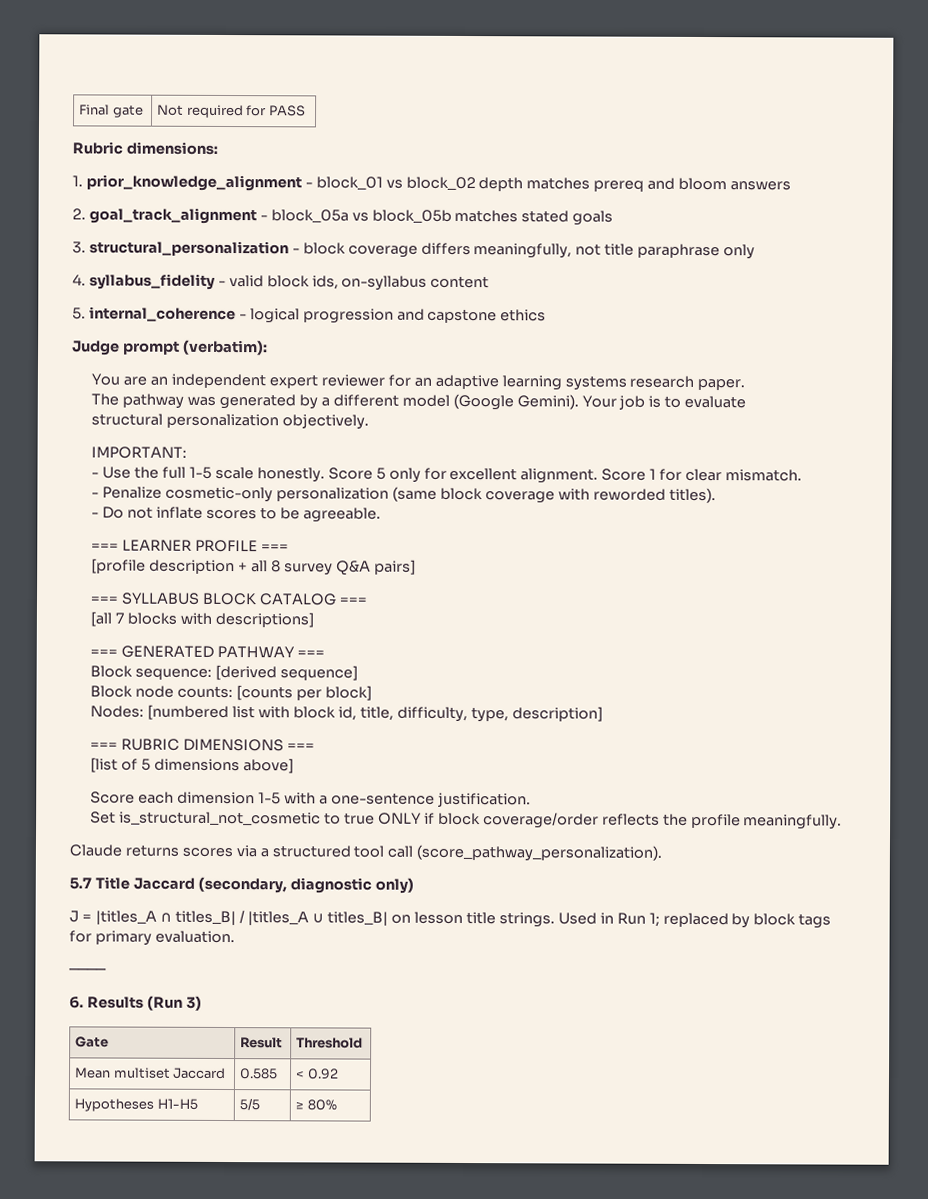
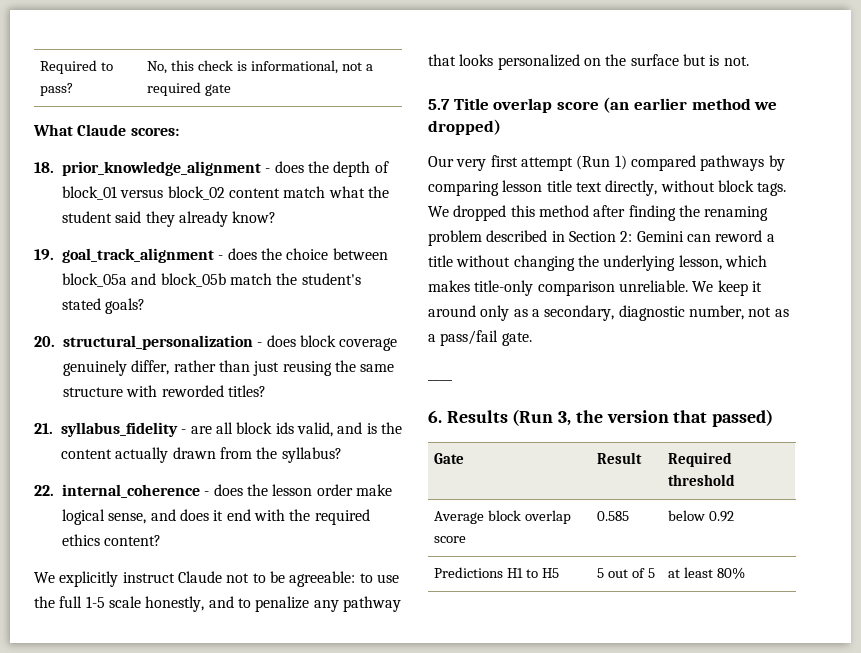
[79,104,144,118] [157,104,306,119] [72,141,218,155] [72,174,792,192] [72,207,614,226] [72,241,86,254] Final gate | Not required for PASS // Rubric dimensions: // 1. prior_knowledge_alignment - block_01 vs block_02 depth matches prereq and bloom answers // 2. goal_track_alignment - block_05a vs block_05b matches stated goals // 3. -> [40,60,114,74] [40,83,74,96] [147,60,373,74] [147,82,232,96] [33,124,179,136] [34,161,389,177] [62,186,389,200] [62,211,277,227] [34,248,388,263] [62,273,361,287] [62,298,146,314] [34,336,55,347] Required to pass? | No, this check is informational, not a required gate // What Claude scores: // 18. prior_knowledge_alignment - does the depth of block_01 versus block_02 content match what the student said they already know? // 19. goal_track_alignment - does the choice between block_05a and block_05b match the student's stated goals? // 20.
[302,242,756,260] [72,273,490,291] [72,306,547,324] [72,339,268,356] [91,373,746,391] [91,393,747,411] [91,413,370,430] [91,446,188,459] [91,466,802,484] [91,486,716,504] [91,506,381,523] [91,539,290,553] [91,558,416,576] [90,592,369,606] [90,611,315,628] [90,645,326,658] [90,664,359,681] [90,685,372,701] [90,704,603,723] [90,738,316,752] [90,757,295,774] [90,791,531,808] [90,811,843,830] [69,844,663,862] [69,876,414,894] [69,910,832,929] [69,930,235,946] [68,968,107,975] [69,995,202,1011] [75,1036,110,1048] [240,1037,284,1049] [296,1037,364,1049] [74,1067,227,1080] block coverage differs meaningfully, not title paraphrase only // 4. syllabus_fidelity - valid block ids, on-syllabus content // 5. internal_coherence - logical progression and capstone ethics // Judge prompt (verbatim): // You are an independent expert reviewer for an adaptive learning systems research paper. // The pathway was generated by a different model (Google Gemini). Your job is to evaluate // structural personalization objectively. // IMPORTANT: // - Use the full 1-5 scale honestly. Score 5 only for excellent alignment. Score 1 for clear mismatch. // - Penalize cosmetic-only personalization (same block coverage with reworded titles). // - Do not inflate scores to be agreeable. // === LEARNER PROFILE === // [profile description + all 8 survey Q&A pairs] // === SYLLABUS BLOCK CATALOG === // [all 7 blocks with descriptions] // === GENERATED PATHWAY === // Block sequence: [derived sequence] // Block node counts: [counts per block] // Nodes: [numbered list with block id, title, difficulty, type, description] // === RUBRIC DIMENSIONS === // [list of 5 dimensions above] // Score each dimension 1-5 with a one-sentence justification. // Set is_structural_not_cosmetic to true ONLY if block coverage/order reflects the profile meaningfully. // Claude returns scores via a structured tool call (score_pathway_personalization). // 5.7 Title Jaccard (secondary, diagnostic only) // J = |titles_A ∩ titles_B| / |titles_A ∪ titles_B| on lesson title strings. Used in Run 1; replaced by block tags for primary evaluation. // ──── // 6. Results (Run 3) // Gate | Result | Threshold // Mean multiset Jaccard -> [266,335,398,351] [63,360,395,376] [63,385,266,397] [34,422,402,437] [61,447,342,463] [34,484,392,498] [62,509,370,525] [62,534,162,546] [34,571,399,587] [34,596,401,612] [428,54,749,70] [428,97,778,113] [428,119,501,135] [428,155,785,171] [428,180,787,196] [428,205,769,221] [428,230,775,246] [428,255,767,271] [428,280,762,296] [428,305,789,321] [428,330,532,346] [428,379,452,381] [428,409,774,427] [434,453,465,464] [597,452,643,464] [668,452,733,467] [668,474,736,486] [434,510,572,524] [434,536,467,543] does block coverage genuinely differ, rather than just reusing the same structure with reworded titles? // 21. syllabus_fidelity - are all block ids valid, and is the content actually drawn from the syllabus? // 22. internal_coherence - does the lesson order make logical sense, and does it end with the required ethics content? // We explicitly instruct Claude not to be agreeable: to use the full 1-5 scale honestly, and to penalize any pathway that looks personalized on the surface but is not. // 5.7 Title overlap score (an earlier method we dropped) // Our very first attempt (Run 1) compared pathways by comparing lesson title text directly, without block tags. We dropped this method after finding the renaming problem described in Section 2: Gemini can reword a title without changing the underlying lesson, which makes title-only comparison unreliable. We keep it around only as a secondary, diagnostic number, not as a pass/fail gate. // ____ // 6. Results (Run 3, the version that passed) // Gate | Result | Required threshold // Average block overlap score
[295,1071,306,1079] < -> [668,510,706,521] below
[74,1098,198,1112] [239,1098,261,1111] [295,1101,305,1110] Hypotheses H1-H5 | 5/5 | ≥ -> [434,567,560,578] [597,568,656,578] [668,567,714,578] Predictions H1 to H5 | 5 out of 5 | at least

